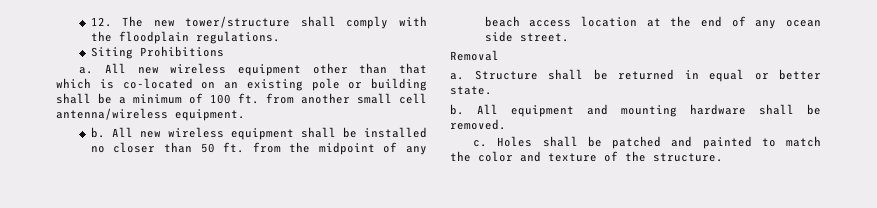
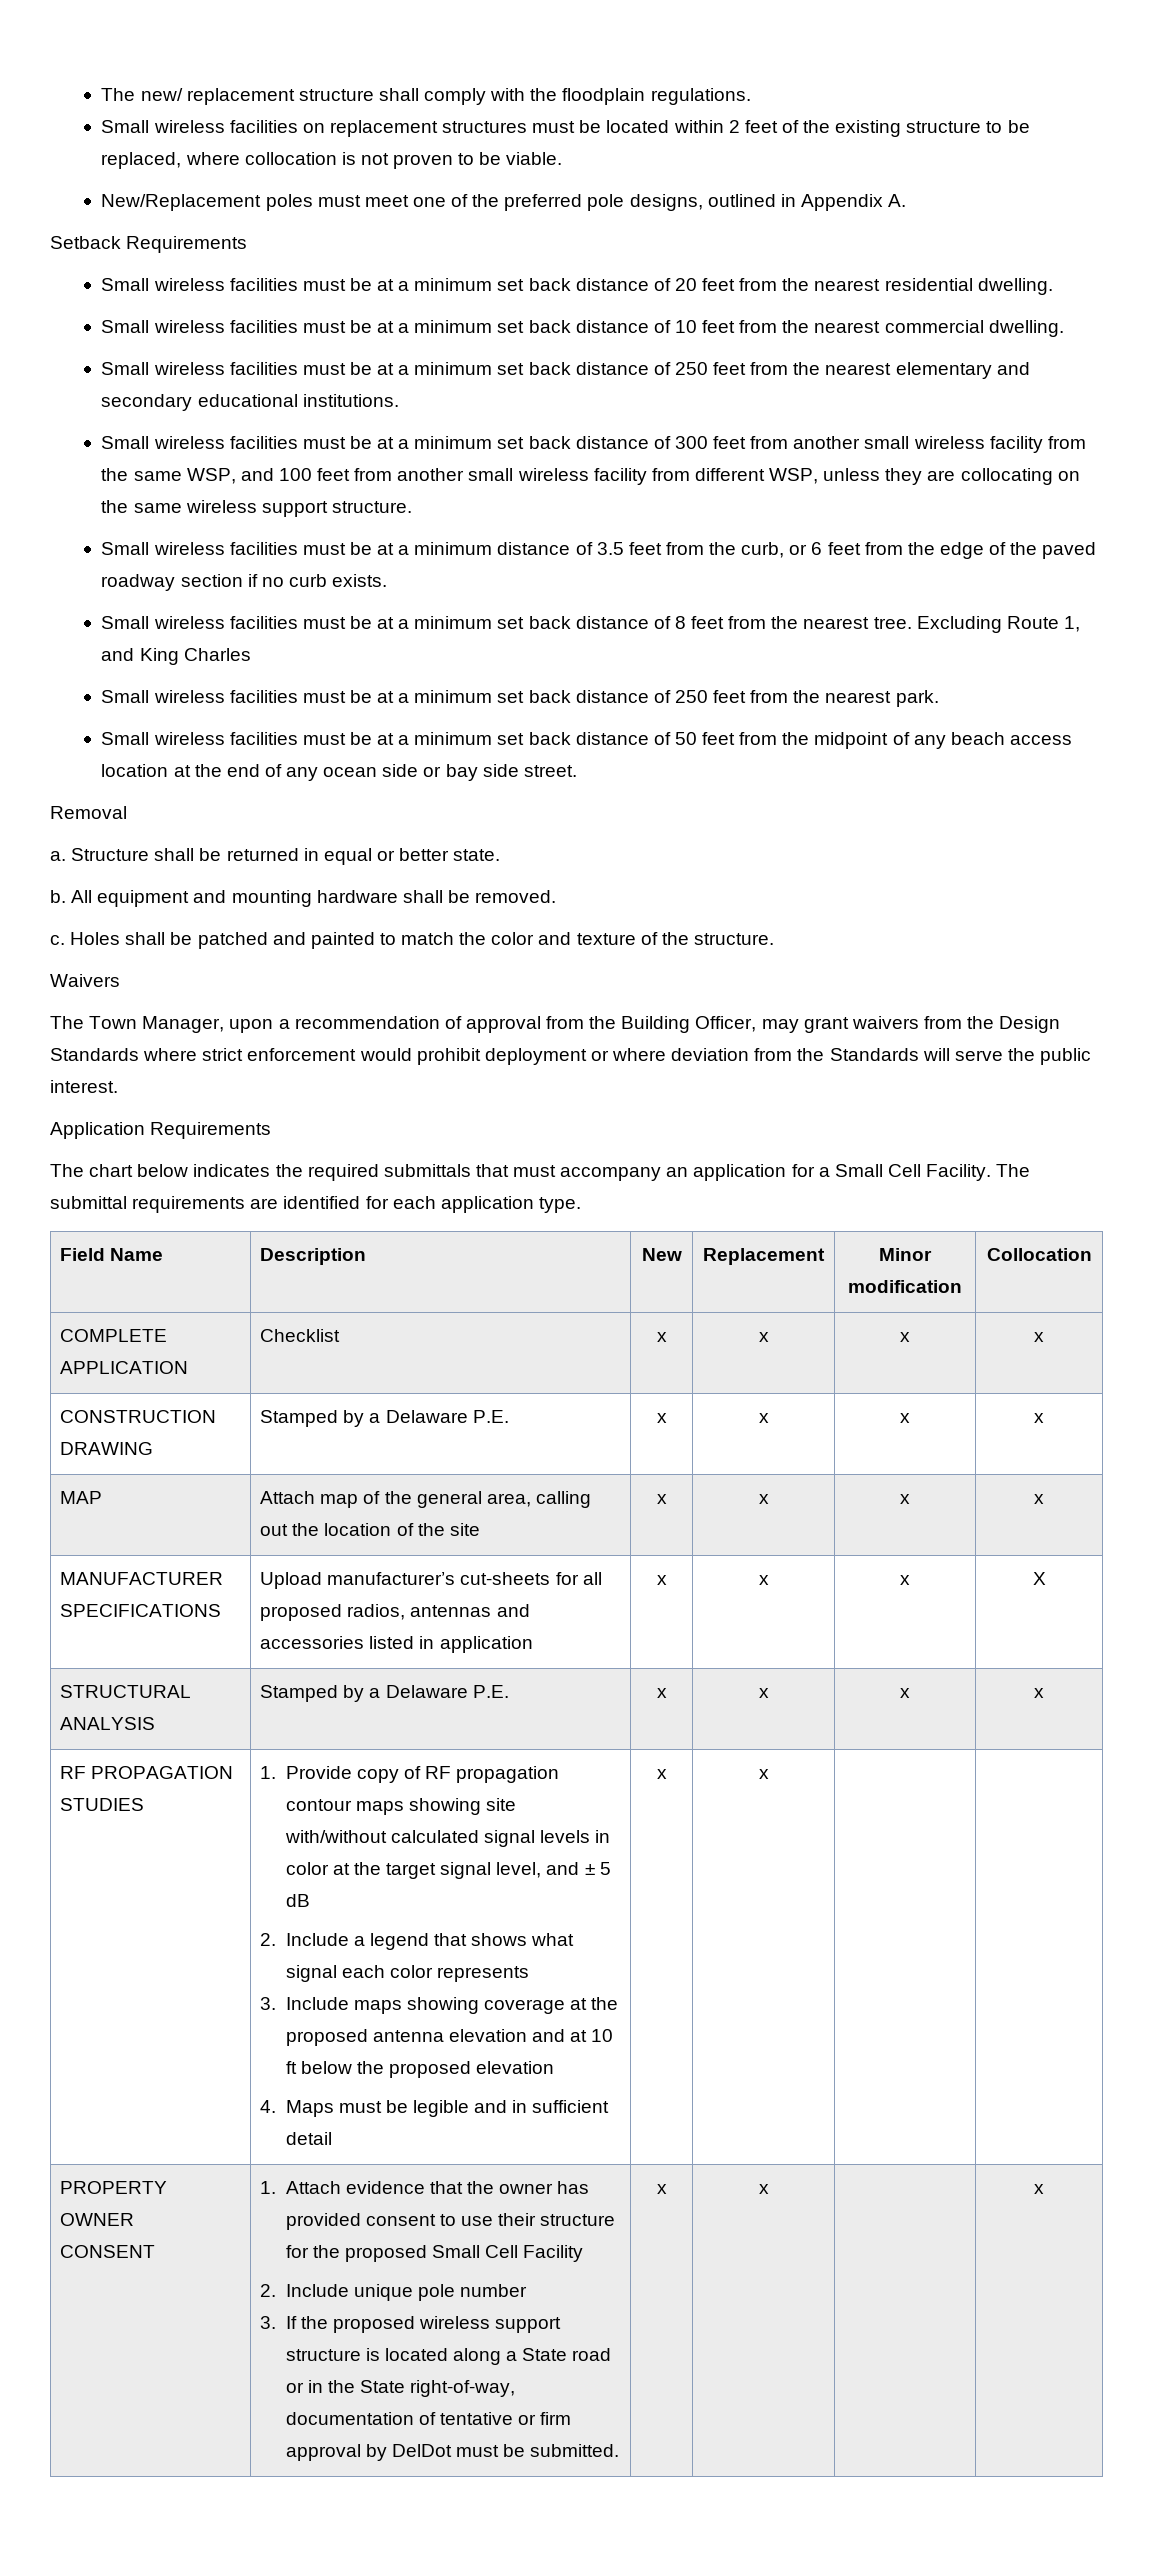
[90,16,291,28] 12. The new tower/structure -> [101,88,374,105] The new/ replacement structure
[90,46,224,59] [79,63,427,76] [56,78,427,91] [56,93,427,104] [56,108,245,121] [90,127,427,140] [90,142,245,153] Siting Prohibitions // a. All new wireless equipment other than that which is co-located on an existing pole or building shall be a minimum of 100 ft. from another small cell antenna/wireless equipment. // b. All new wireless equipment shall be installed no closer than 50 ft. -> [101,120,1030,137] [101,152,563,169] [101,194,907,211] [50,236,248,253] [101,278,1053,295] [101,320,1064,337] [101,362,1030,379] [101,394,399,411] [101,436,1086,453] [101,468,1080,485] [101,500,412,517] [101,542,1097,559] [101,574,388,591] [101,616,1080,633] [101,648,251,665] [101,690,939,707] [101,732,736,745] Small wireless facilities on replacement structures must be located within 2 feet of the existing structure to be replaced, where collocation is not proven to be viable. // New/Replacement poles must meet one of the preferred pole designs, outlined in Appendix A. // Setback Requirements // Small wireless facilities must be at a minimum set back distance of 20 feet from the nearest residential dwelling. // Small wireless facilities must be at a minimum set back distance of 10 feet from the nearest commercial dwelling. // Small wireless facilities must be at a minimum set back distance of 250 feet from the nearest elementary and secondary educational institutions. // Small wireless facilities must be at a minimum set back distance of 300 feet from another small wireless facility from the same WSP, and 100 feet from another small wireless facility from different WSP, unless they are collocating on the same wireless support structure. // Small wireless facilities must be at a minimum distance of 3.5 feet from the curb, or 6 feet from the edge of the paved roadway section if no curb exists. // Small wireless facilities must be at a minimum set back distance of 8 feet from the nearest tree. Excluding Route 1, and King Charles // Small wireless facilities must be at a minimum set back distance of 250 feet from the nearest park. // Small wireless facilities must be at a minimum set back distance of 50 feet
(513, 36) none -> [423,764,519,781] or bay side
(723, 157) none -> [50,974,120,987] [50,1016,1061,1033] [50,1048,1092,1065] [50,1080,118,1093] [50,1122,272,1139] [50,1164,1031,1181] [50,1196,581,1213] [60,1248,164,1261] [260,1248,367,1265] [641,1248,682,1261] [703,1248,825,1265] [879,1248,932,1261] [848,1280,962,1293] [986,1248,1092,1261] [60,1329,168,1342] [60,1361,189,1374] [260,1329,341,1342] [656,1332,667,1342] [758,1332,769,1342] [900,1332,910,1342] [1034,1332,1044,1342] [60,1410,217,1423] [60,1442,154,1455] [260,1410,509,1427] [656,1413,667,1423] [758,1413,769,1423] [900,1413,910,1423] [1034,1413,1044,1423] [60,1491,103,1504] [260,1491,591,1508] [260,1523,480,1536] [656,1494,667,1504] [758,1494,769,1504] [900,1494,910,1504] [1034,1494,1044,1504] [60,1572,224,1585] [60,1604,222,1617] [260,1572,602,1589] [260,1604,530,1621] [260,1636,533,1653] [656,1575,667,1585] [758,1575,769,1585] [900,1575,910,1585] [1032,1572,1046,1585] [60,1685,192,1698] [60,1717,156,1730] [260,1685,509,1702] [656,1688,667,1698] [758,1688,769,1698] [900,1688,910,1698] [1034,1688,1044,1698] [60,1766,234,1779] [60,1798,145,1811] [260,1766,560,1783] [285,1798,517,1815] [284,1830,611,1847] [285,1862,611,1879] [285,1894,310,1907] [260,1933,575,1950] [285,1965,530,1982] [260,1997,619,2014] [285,2029,614,2046] [285,2061,555,2078] [260,2100,610,2117] [285,2132,332,2145] [656,1769,667,1779] [758,1769,769,1779] [60,2181,168,2194] [60,2213,135,2226] [60,2245,156,2258] [260,2181,590,2194] [285,2213,616,2230] [285,2245,584,2262] [260,2284,528,2301] [260,2316,562,2333] [285,2348,612,2365] [285,2380,516,2397] [285,2412,572,2425] [285,2444,620,2461] [656,2184,667,2194] [758,2184,769,2194] [1034,2184,1044,2194] // Waivers // The Town Manager, upon a recommendation of approval from the Building Officer, may grant waivers from the Design Standards where strict enforcement would prohibit deployment or where deviation from the Standards will serve the public interest. // Application Requirements // The chart below indicates the required submittals that must accompany an application for a Small Cell Facility. The submittal requirements are identified for each application type. // Field Name | Description | New | Replacement | Minor modification | Collocation // COMPLETE APPLICATION | Checklist | x | x | x | x // CONSTRUCTION DRAWING | Stamped by a Delaware P.E. | x | x | x | x // MAP | Attach map of the general area, calling out the location of the site | x | x | x | x // MANUFACTURER SPECIFICATIONS | Upload manufacturer’s cut-sheets for all proposed radios, antennas and accessories listed in application | x | x | x | X // STRUCTURAL ANALYSIS | Stamped by a Delaware P.E. | x | x | x | x // RF PROPAGATION STUDIES | 1. Provide copy of RF propagation contour maps showing site with/without calculated signal levels in color at the target signal level, and ± 5 dB // 2. Include a legend that shows what signal each color represents // 3. Include maps showing coverage at the proposed antenna elevation and at 10 ft below the proposed elevation // 4. Maps must be legible and in sufficient detail | x | x | | // PROPERTY OWNER // CONSENT | 1. Attach evidence that the owner has provided consent to use their structure for the proposed Small Cell Facility // 2. Include unique pole number // 3. If the proposed wireless support structure is located along a State road or in the State right-of-way, documentation of tentative or firm approval by DelDot must be submitted. | x | x | | x

